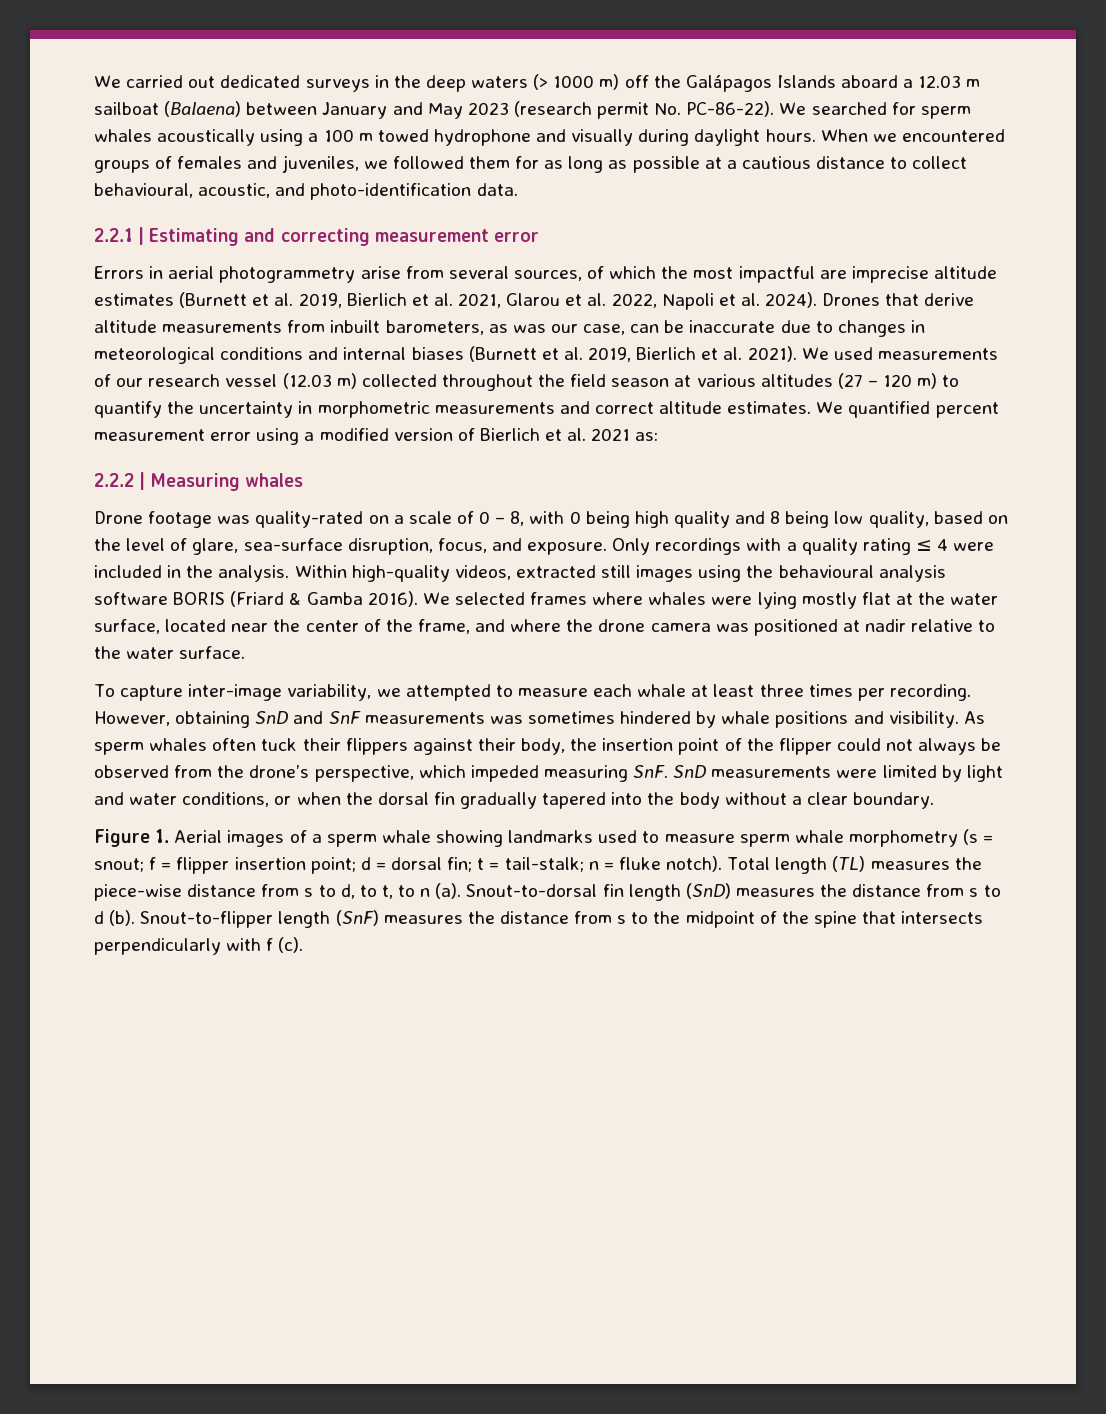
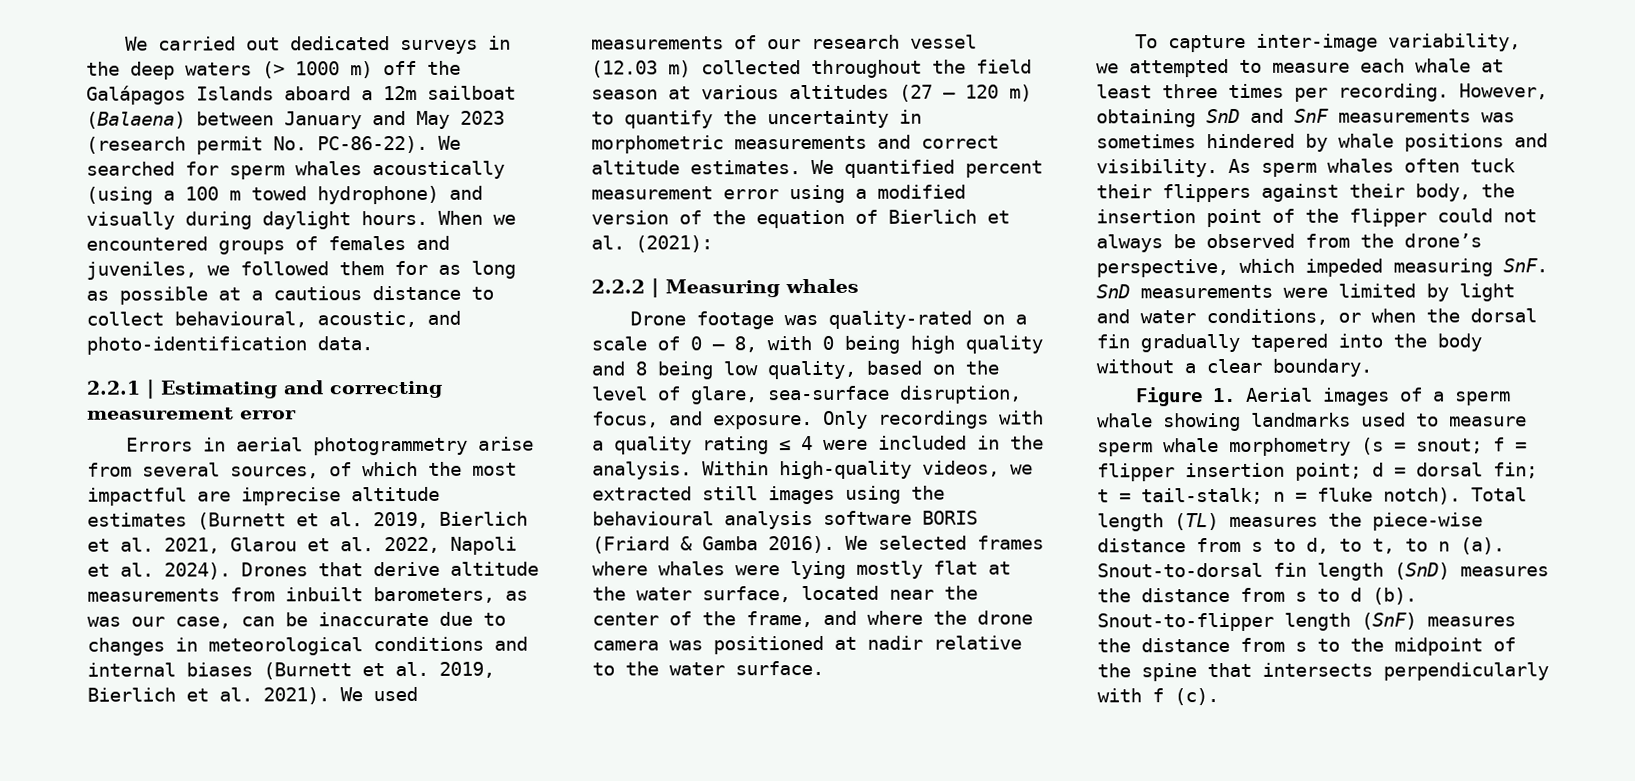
[918,75,981,88] 12.03 m -> [383,85,417,101] 12m
[260,129,304,146] using -> [86,186,153,205] (using
[433,129,531,146] hydrophone -> [317,185,439,205] hydrophone)
[479,428,659,441] Bierlich et al. 2021 as: -> [712,209,1010,229] [591,235,713,253] the equation of Bierlich et al. (2021):
(511, 572) none -> [1010,464,1033,475] we

